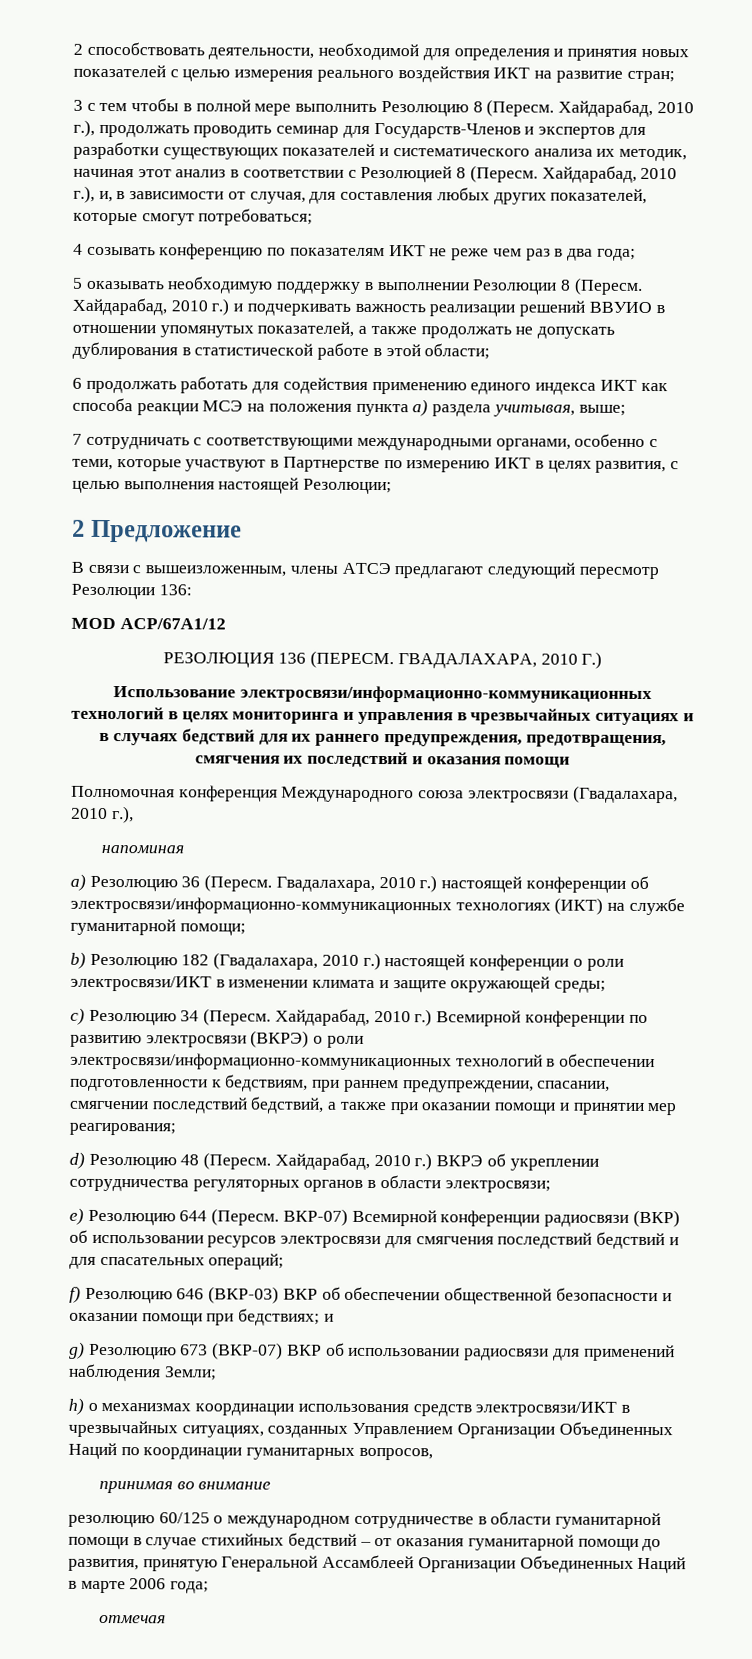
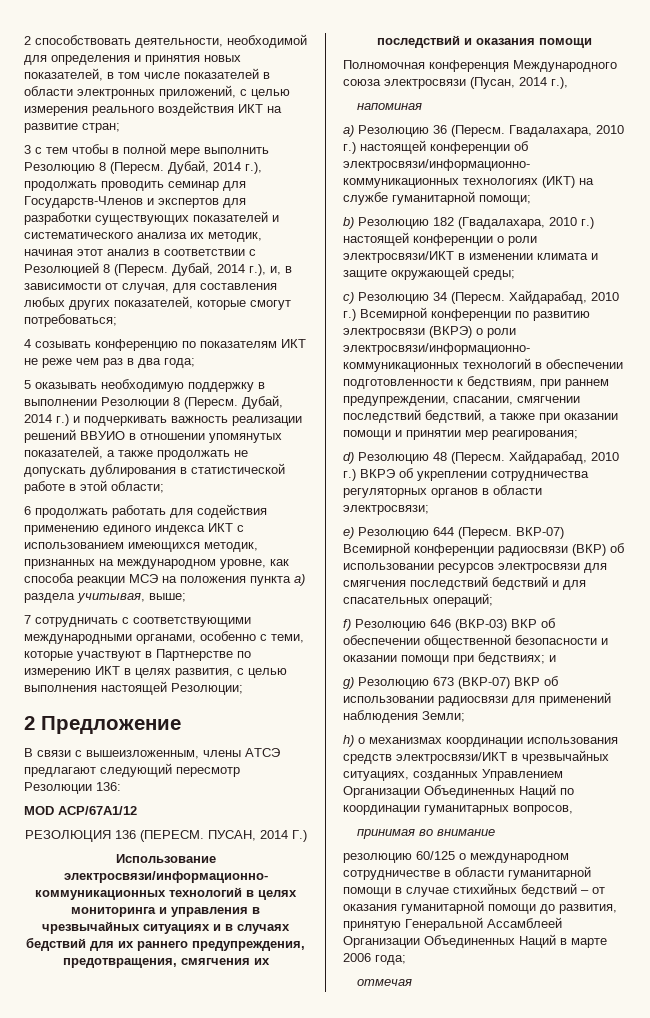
[73,64,166,78] показателей -> [24,68,270,81] [24,85,236,99] показателей, в том числе показателей в области электронных приложений,
[557,99,694,118] Хайдарабад, 2010 -> [168,160,241,174] Дубай, 2014
[541,165,678,183] Хайдарабад, 2010 -> [172,262,245,276] Дубай, 2014
[72,297,208,316] Хайдарабад, 2010 -> [242,395,283,409] [24,414,52,423] Дубай, 2014
(637, 385) none -> [237,525,244,532] [24,542,258,552] [24,559,266,569] с использованием имеющихся методик, признанных на международном уровне,
[397,653,578,669] ГВАДАЛАХАРА, 2010 -> [207,830,288,841] ПУСАН, 2014
[572,785,678,804] [71,807,108,820] (Гвадалахара, 2010 -> [470,77,547,89] (Пусан, 2014

